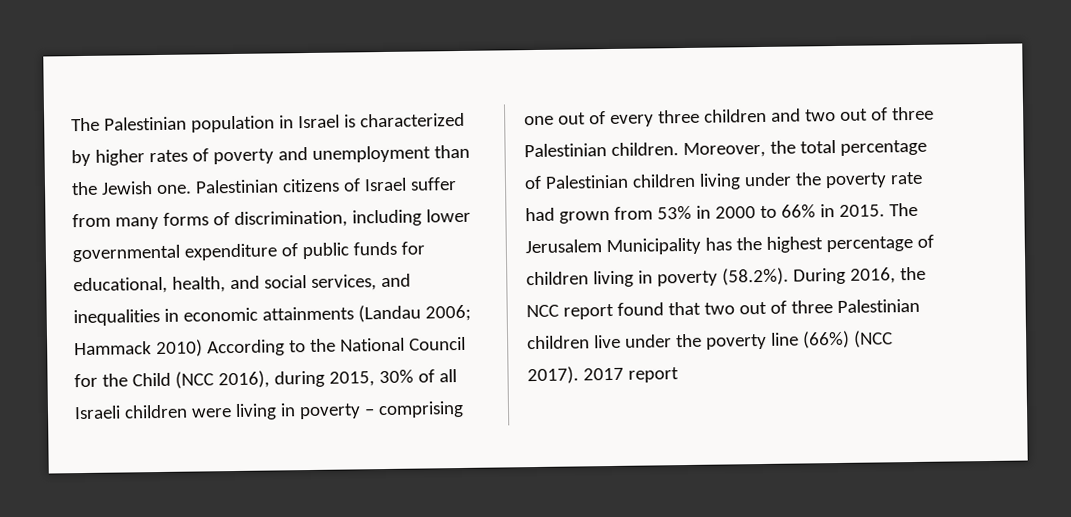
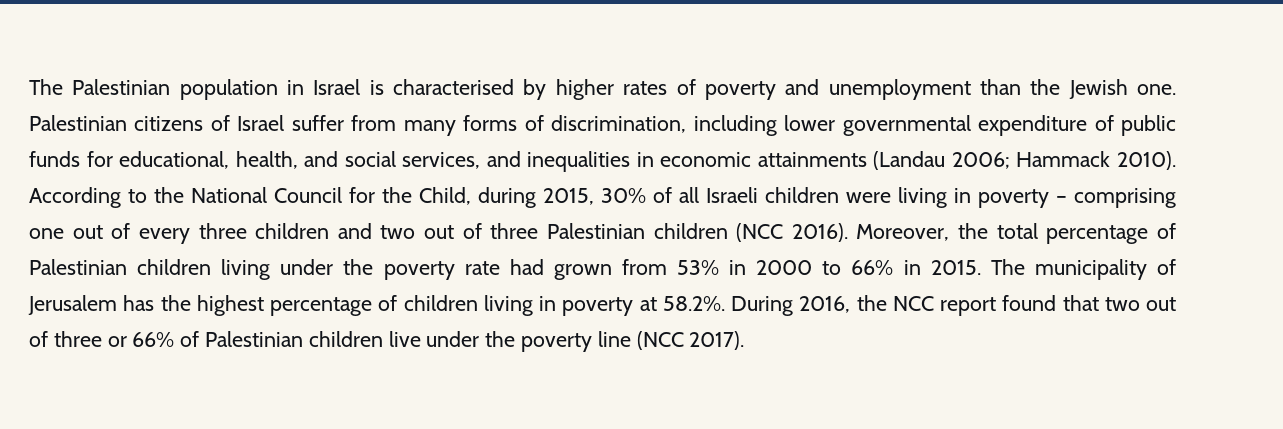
[359,112,465,128] characterized -> [393,79,515,95] characterised
[155,339,203,358] 2010) -> [1116,151,1176,170] 2010).
[131,370,270,389] Child (NCC 2016), -> [419,187,471,205] Child,
[610,142,679,156] children. -> [653,223,848,242] children (NCC 2016).
[525,237,701,256] Jerusalem Municipality -> [1034,259,1176,280] [28,295,117,315] municipality of Jerusalem
[721,267,789,286] (58.2%). -> [639,296,725,311] at 58.2%.
(833, 307) none -> [107,331,200,347] or 66% of
[801,330,850,349] (66%) -> (631, 339) none
[582,367,679,383] 2017 report -> (745, 340) none

